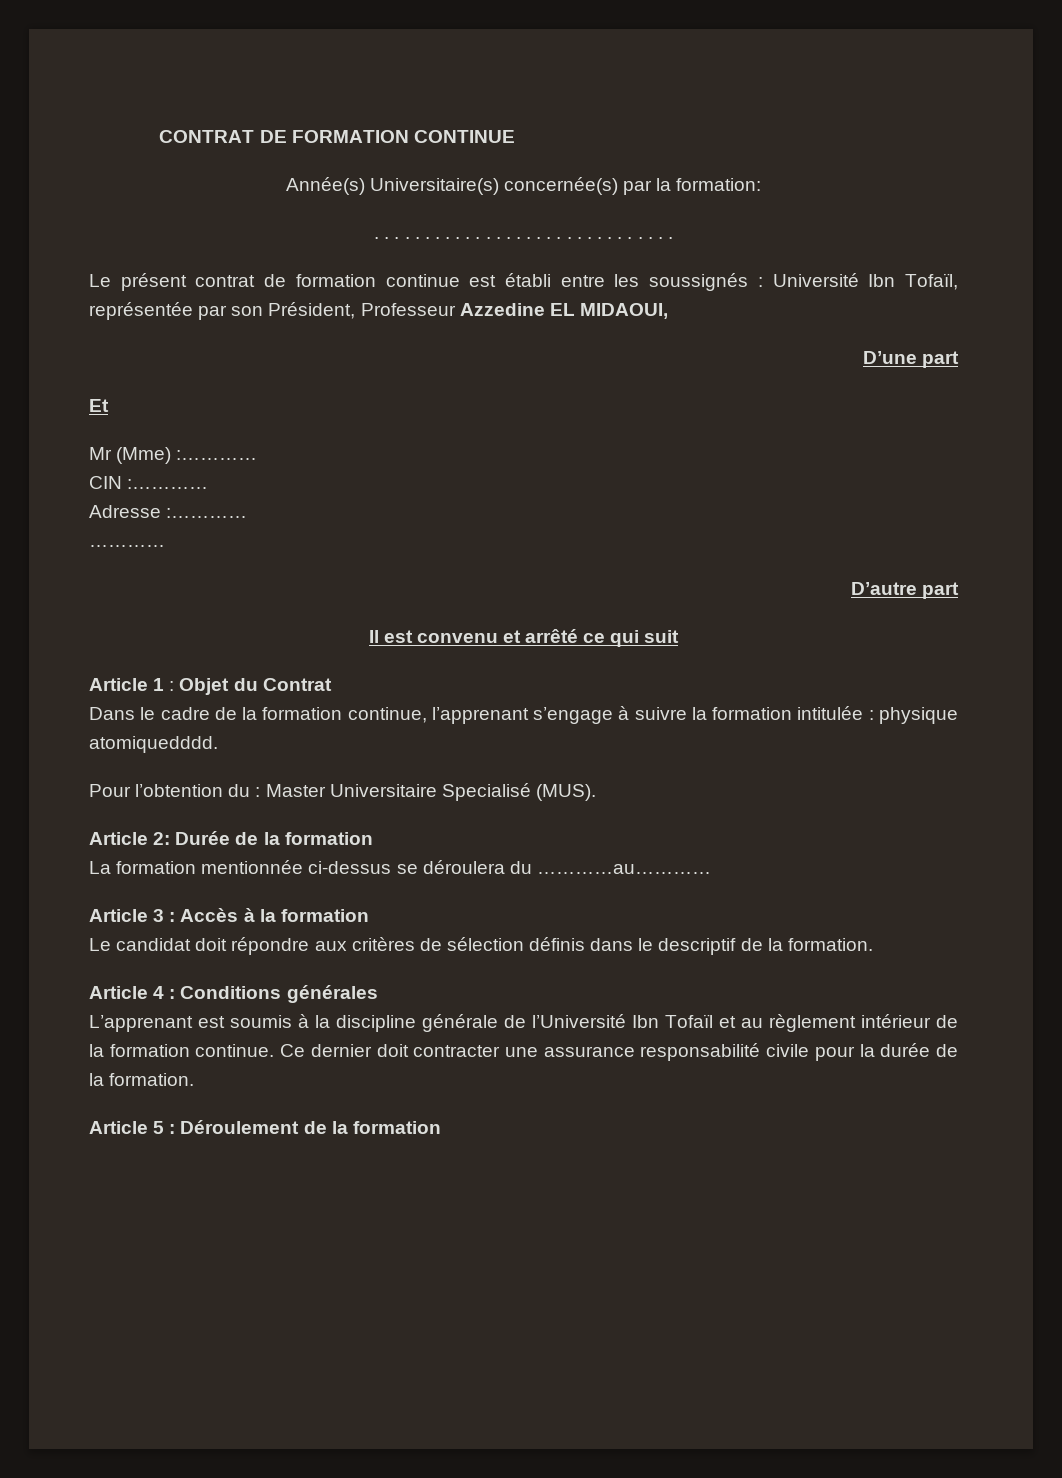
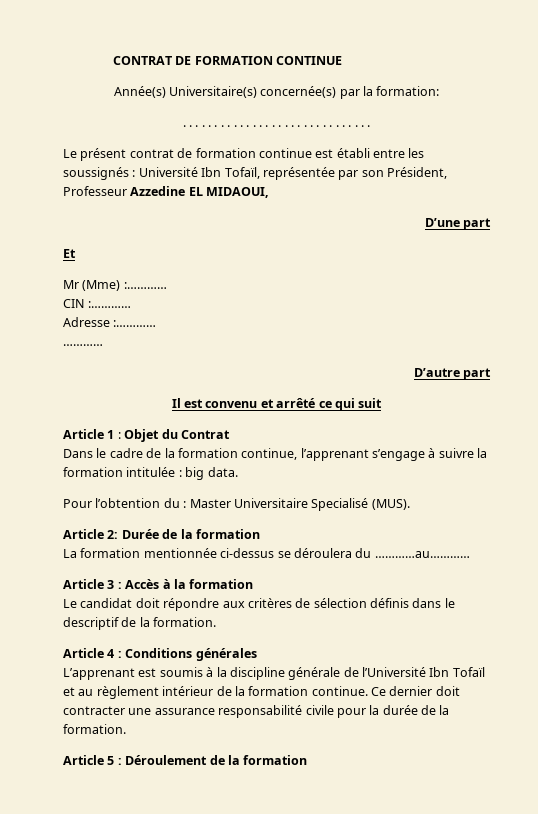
[878,707,958,724] [89,736,218,753] physique atomiquedddd. -> [185,467,238,480] big data.

